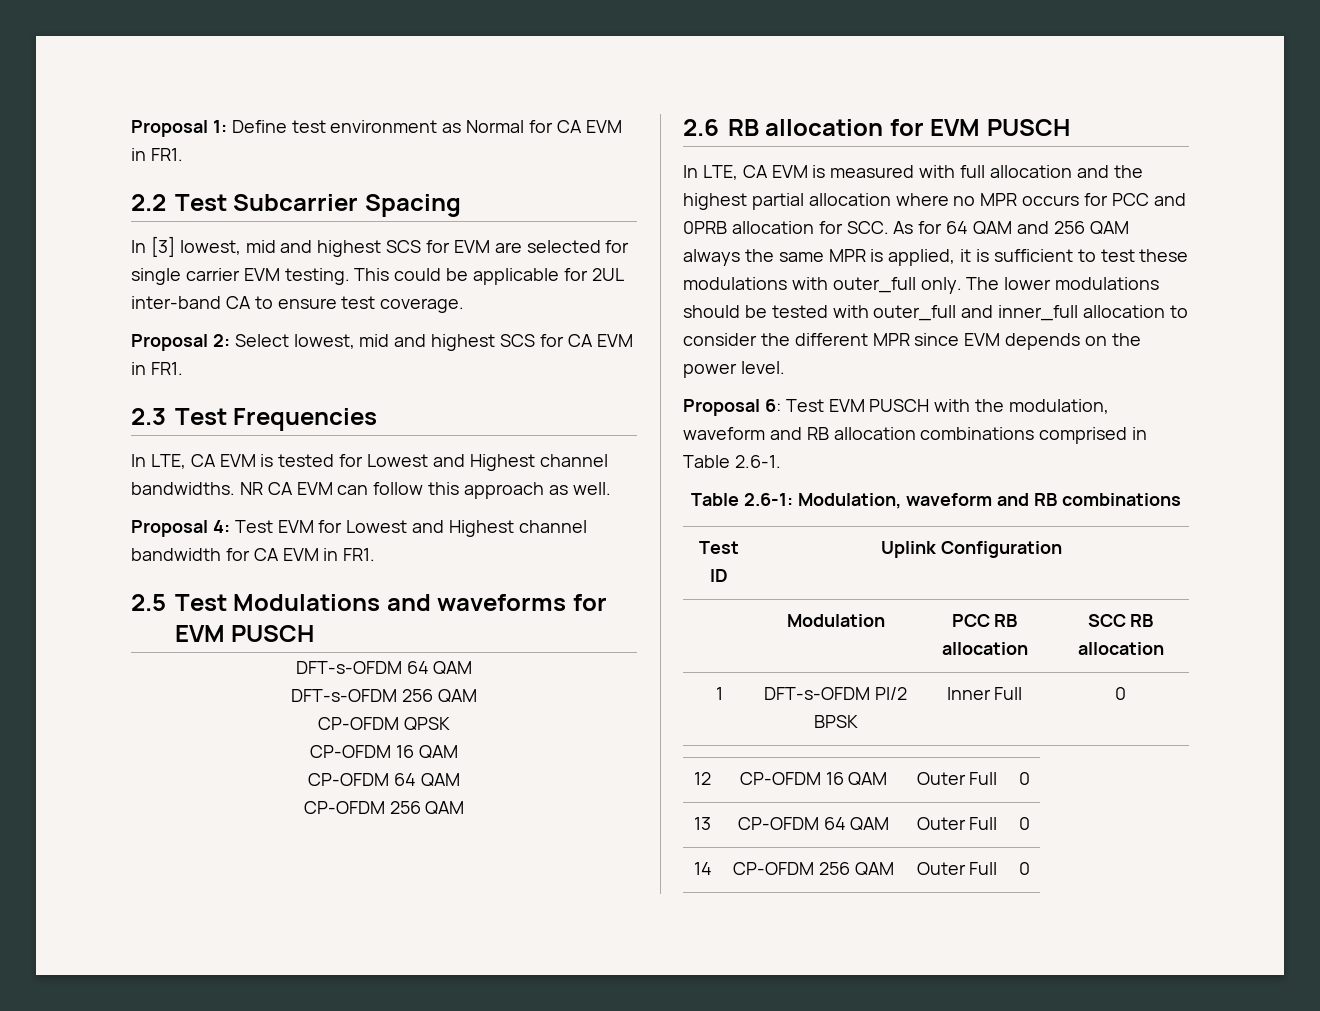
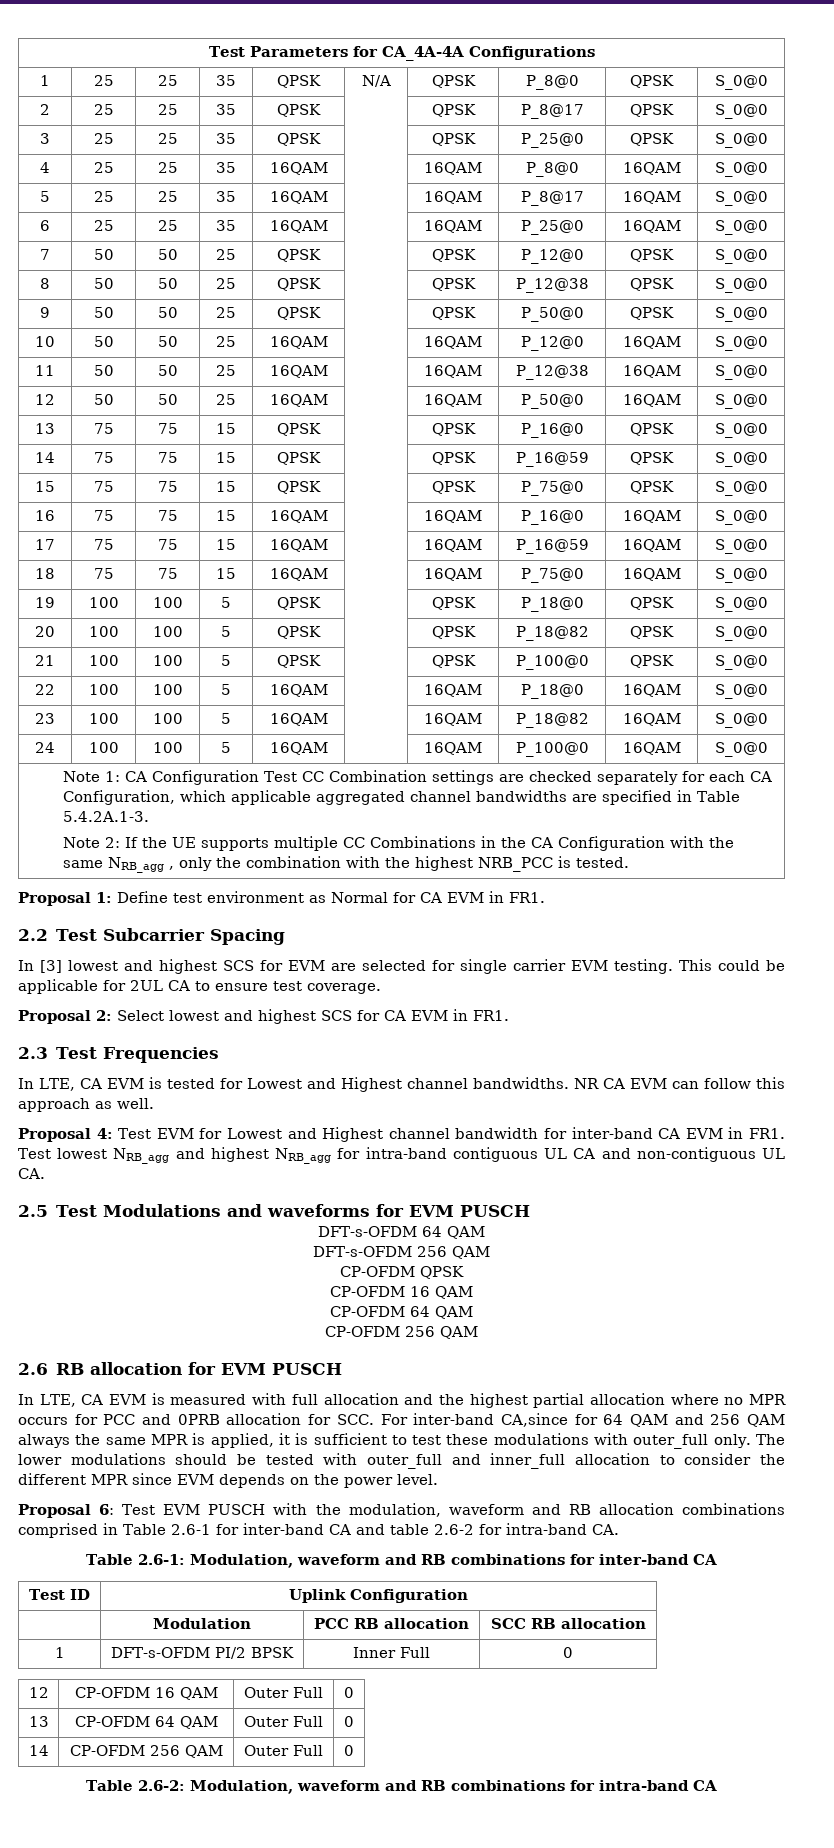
(131, 128) none -> [208,46,595,61] [40,75,50,86] [93,75,114,86] [157,75,178,86] [216,75,236,86] [277,75,321,88] [361,75,391,87] [431,75,476,88] [525,75,579,90] [630,75,674,88] [714,75,768,90] [40,104,50,115] [93,104,114,115] [157,104,178,115] [216,104,236,115] [277,104,321,117] [431,104,476,117] [520,104,584,119] [630,104,674,117] [714,104,768,119] [40,133,50,144] [93,133,114,144] [157,133,178,144] [216,133,236,144] [277,133,321,146] [431,133,476,146] [520,133,584,148] [630,133,674,146] [714,133,768,148] [40,162,50,173] [93,162,114,173] [157,162,178,173] [216,162,236,173] [269,162,328,175] [424,162,482,175] [525,162,579,177] [622,162,681,175] [714,162,768,177] [40,191,50,202] [93,191,114,202] [157,191,178,202] [216,191,236,202] [269,191,328,204] [424,191,482,204] [520,191,584,206] [622,191,681,204] [714,191,768,206] [40,220,50,231] [93,220,114,231] [157,220,178,231] [216,220,236,231] [269,220,328,233] [424,220,482,233] [520,220,584,235] [622,220,681,233] [714,220,768,235] [40,249,50,260] [93,249,114,260] [157,249,178,260] [216,249,236,260] [277,249,321,262] [431,249,476,262] [520,249,584,264] [630,249,674,262] [714,249,768,264] [40,278,50,289] [93,278,114,289] [157,278,178,289] [216,278,236,289] [277,278,321,291] [431,278,476,291] [515,278,589,293] [630,278,674,291] [714,278,768,293] [40,307,50,318] [93,307,114,318] [157,307,178,318] [216,307,236,318] [277,307,321,320] [431,307,476,320] [520,307,584,322] [630,307,674,320] [714,307,768,322] [35,336,55,347] [93,336,114,347] [157,336,178,347] [216,336,236,347] [269,336,328,349] [424,336,482,349] [520,336,584,351] [622,336,681,349] [714,336,768,351] [35,365,55,376] [93,365,114,376] [157,365,178,376] [216,365,236,376] [269,365,328,378] [424,365,482,378] [515,365,589,380] [622,365,681,378] [714,365,768,380] [35,394,55,405] [93,394,114,405] [157,394,178,405] [216,394,236,405] [269,394,328,407] [424,394,482,407] [520,394,584,409] [622,394,681,407] [714,394,768,409] [35,423,55,434] [93,423,114,434] [157,423,178,434] [216,423,236,434] [277,423,321,436] [431,423,476,436] [520,423,584,438] [630,423,674,436] [714,423,768,438] [35,452,55,463] [93,452,114,463] [157,452,178,463] [216,452,236,463] [277,452,321,465] [431,452,476,465] [515,452,589,467] [630,452,674,465] [714,452,768,467] [35,481,55,492] [93,481,114,492] [157,481,178,492] [216,481,236,492] [277,481,321,494] [431,481,476,494] [520,481,584,496] [630,481,674,494] [714,481,768,496] [35,510,55,521] [93,510,114,521] [157,510,178,521] [216,510,236,521] [269,510,328,523] [424,510,482,523] [520,510,584,525] [622,510,681,523] [714,510,768,525] [35,539,55,550] [93,539,114,550] [157,539,178,550] [216,539,236,550] [269,539,328,552] [424,539,482,552] [515,539,589,554] [622,539,681,552] [714,539,768,554] [35,568,55,579] [93,568,114,579] [157,568,178,579] [216,568,236,579] [269,568,328,581] [424,568,482,581] [520,568,584,583] [622,568,681,581] [714,568,768,583] [35,597,55,608] [88,597,119,608] [152,597,183,608] [221,597,231,608] [277,597,321,610] [431,597,476,610] [520,597,584,612] [630,597,674,610] [714,597,768,612] [35,626,55,637] [88,626,119,637] [152,626,183,637] [221,626,231,637] [277,626,321,639] [431,626,476,639] [515,626,589,641] [630,626,674,639] [714,626,768,641] [35,655,55,666] [88,655,119,666] [152,655,183,666] [221,655,231,666] [277,655,321,668] [431,655,476,668] [515,655,589,670] [630,655,674,668] [714,655,768,670] [35,684,55,695] [88,684,119,695] [152,684,183,695] [221,684,231,695] [269,684,328,697] [424,684,482,697] [520,684,584,699] [622,684,681,697] [714,684,768,699] [35,713,55,724] [88,713,119,724] [152,713,183,724] [221,713,231,724] [269,713,328,726] [424,713,482,726] [515,713,589,728] [622,713,681,726] [714,713,768,728] [35,742,55,753] [88,742,119,753] [152,742,183,753] [221,742,231,753] [269,742,328,755] [424,742,482,755] [515,742,589,757] [622,742,681,755] [714,742,768,757] [62,770,772,785] [62,790,740,805] [62,811,149,822] [62,836,734,851] [62,856,629,873] Test Parameters for CA_4A-4A Configurations // 1 | 25 | 25 | 35 | QPSK | N/A | QPSK | P_8@0 | QPSK | S_0@0 // 2 | 25 | 25 | 35 | QPSK | | QPSK | P_8@17 | QPSK | S_0@0 // 3 | 25 | 25 | 35 | QPSK | | QPSK | P_25@0 | QPSK | S_0@0 // 4 | 25 | 25 | 35 | 16QAM | | 16QAM | P_8@0 | 16QAM | S_0@0 // 5 | 25 | 25 | 35 | 16QAM | | 16QAM | P_8@17 | 16QAM | S_0@0 // 6 | 25 | 25 | 35 | 16QAM | | 16QAM | P_25@0 | 16QAM | S_0@0 // 7 | 50 | 50 | 25 | QPSK | | QPSK | P_12@0 | QPSK | S_0@0 // 8 | 50 | 50 | 25 | QPSK | | QPSK | P_12@38 | QPSK | S_0@0 // 9 | 50 | 50 | 25 | QPSK | | QPSK | P_50@0 | QPSK | S_0@0 // 10 | 50 | 50 | 25 | 16QAM | | 16QAM | P_12@0 | 16QAM | S_0@0 // 11 | 50 | 50 | 25 | 16QAM | | 16QAM | P_12@38 | 16QAM | S_0@0 // 12 | 50 | 50 | 25 | 16QAM | | 16QAM | P_50@0 | 16QAM | S_0@0 // 13 | 75 | 75 | 15 | QPSK | | QPSK | P_16@0 | QPSK | S_0@0 // 14 | 75 | 75 | 15 | QPSK | | QPSK | P_16@59 | QPSK | S_0@0 // 15 | 75 | 75 | 15 | QPSK | | QPSK | P_75@0 | QPSK | S_0@0 // 16 | 75 | 75 | 15 | 16QAM | | 16QAM | P_16@0 | 16QAM | S_0@0 // 17 | 75 | 75 | 15 | 16QAM | | 16QAM | P_16@59 | 16QAM | S_0@0 // 18 | 75 | 75 | 15 | 16QAM | | 16QAM | P_75@0 | 16QAM | S_0@0 // 19 | 100 | 100 | 5 | QPSK | | QPSK | P_18@0 | QPSK | S_0@0 // 20 | 100 | 100 | 5 | QPSK | | QPSK | P_18@82 | QPSK | S_0@0 // 21 | 100 | 100 | 5 | QPSK | | QPSK | P_100@0 | QPSK | S_0@0 // 22 | 100 | 100 | 5 | 16QAM | | 16QAM | P_18@0 | 16QAM | S_0@0 // 23 | 100 | 100 | 5 | 16QAM | | 16QAM | P_18@82 | 16QAM | S_0@0 // 24 | 100 | 100 | 5 | 16QAM | | 16QAM | P_100@0 | 16QAM | S_0@0 // Note 1: CA Configuration Test CC Combination settings are checked separately for each CA Configuration, which applicable aggregated channel bandwidths are specified in Table 5.4.2A.1-3. // Note 2: If the UE supports multiple CC Combinations in the CA Configuration with the same NRB_agg , only the combination with the highest NRB_PCC is tested. //
[179,240,276,255] lowest, mid -> [68,960,118,971] lowest
[131,296,221,309] inter-band -> (163, 985) none
[293,334,390,349] lowest, mid -> [169,1010,219,1021] lowest
[253,548,376,561] CA EVM in FR1. -> [571,1127,786,1139] [18,1147,786,1164] [18,1168,45,1179] inter-band CA EVM in FR1. Test lowest NRB_agg and highest NRB_agg for intra-band contiguous UL CA and non-contiguous UL CA.
[893,221,914,234] As -> [380,1413,568,1427] For inter-band CA,since
[734,455,781,468] 2.6-1. -> [170,1523,619,1535] 2.6-1 for inter-band CA and table 2.6-2 for intra-band CA.
(1181, 499) none -> [569,1554,717,1565] for inter-band CA
(1030, 868) none -> [86,1780,717,1794] // Table 2.6-2: Modulation, waveform and RB combinations for intra-band CA

